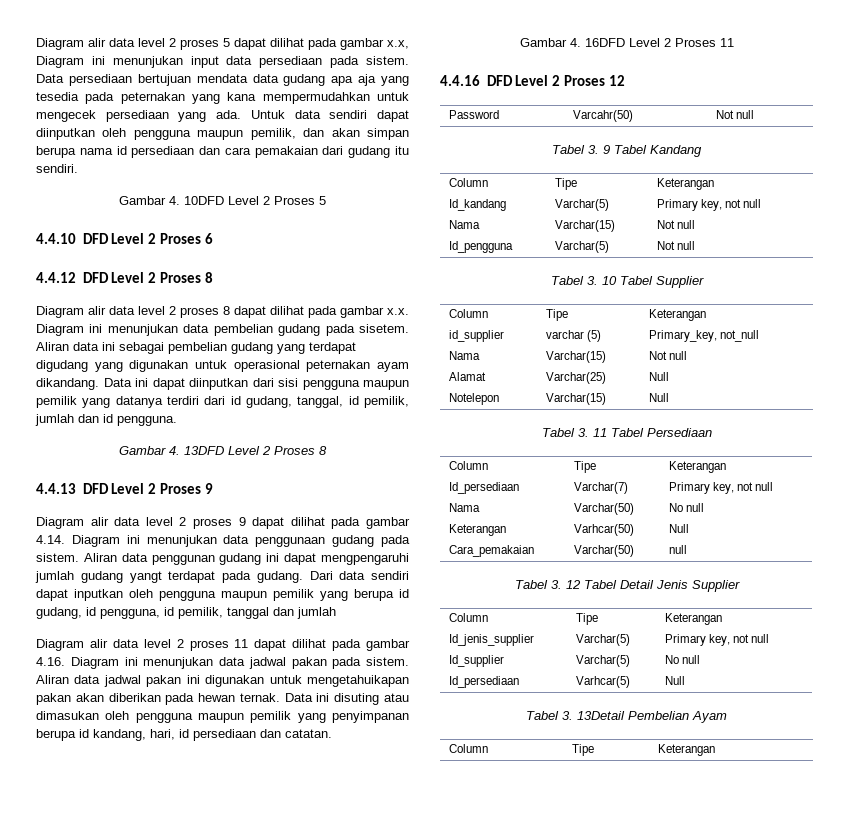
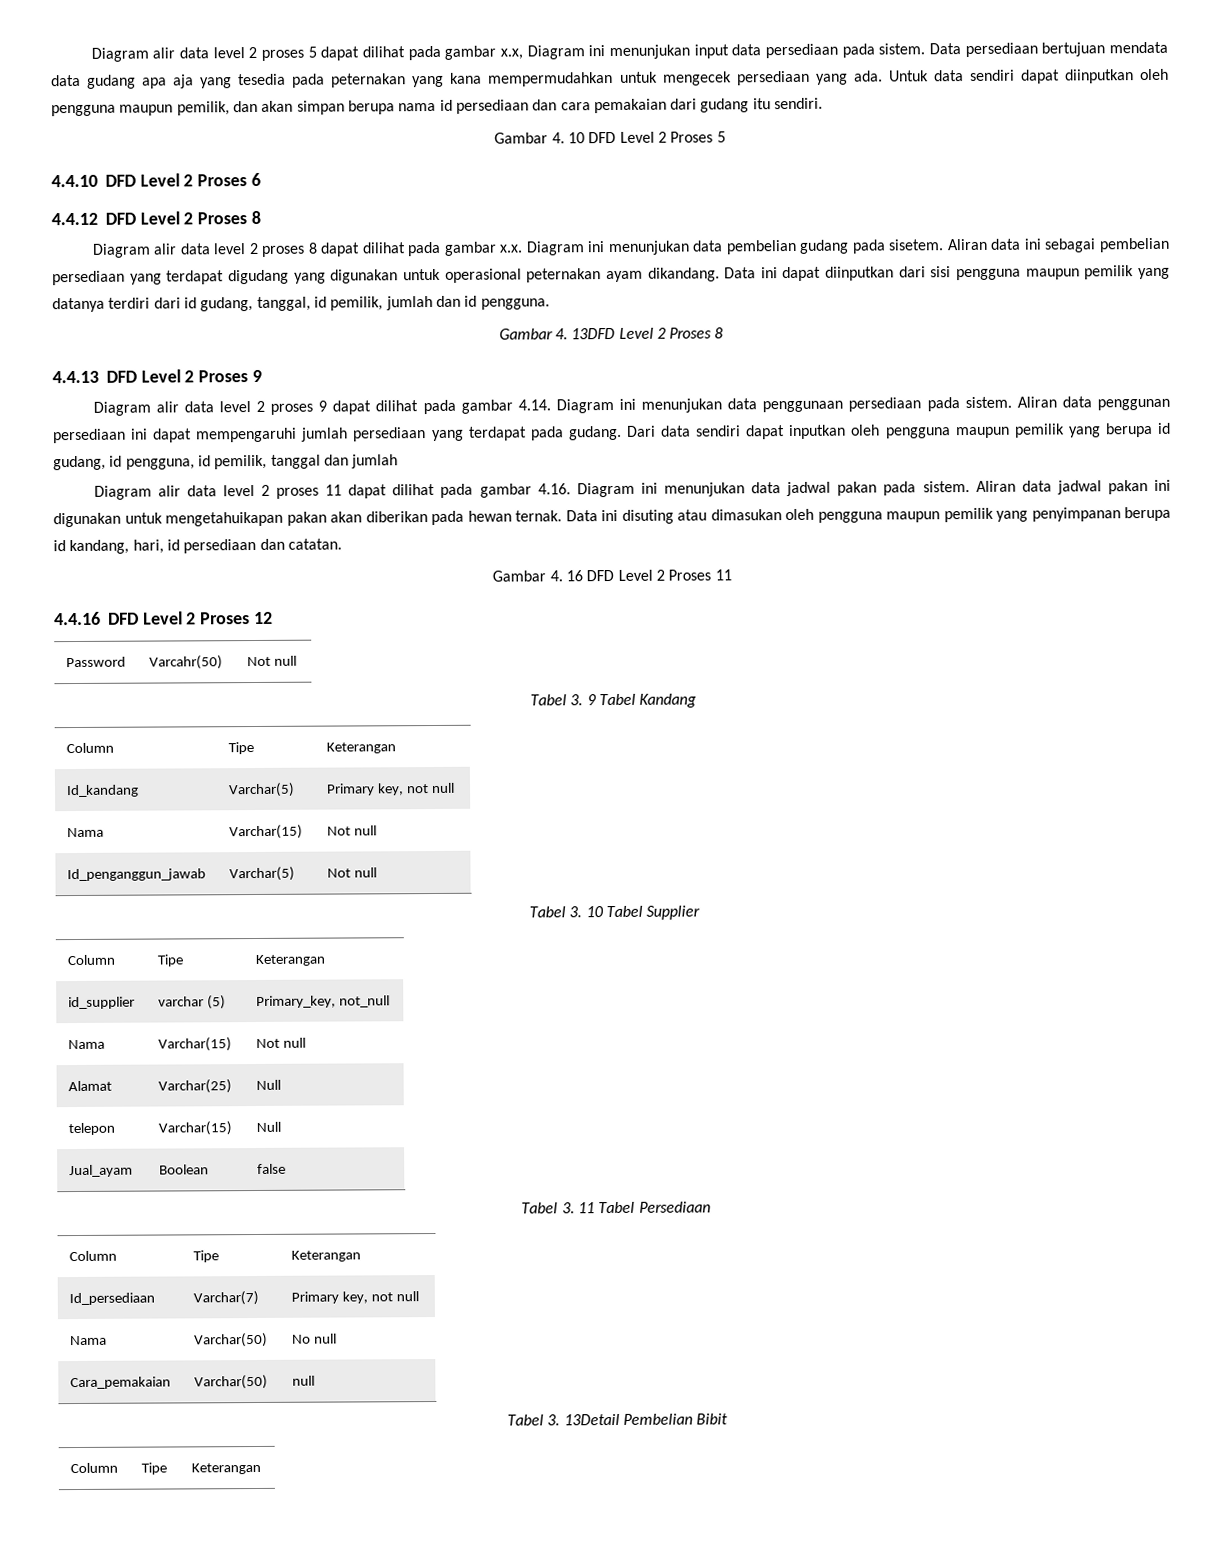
[184,196,224,205] 10DFD -> [568,131,617,144] 10 DFD
[231,342,273,354] gudang -> [52,270,125,286] persediaan
[332,535,375,547] gudang -> [848,397,922,412] persediaan
[219,553,409,565] [35,571,162,583] gudang ini dapat mengpengaruhi jumlah gudang yangt -> [53,427,464,444] persediaan ini dapat mempengaruhi jumlah persediaan yang
[584,38,625,47] 16DFD -> [566,569,615,582] 16 DFD
[448,241,513,253] Id_pengguna -> [66,868,206,882] Id_penganggun_jawab
[448,393,499,405] Notelepon -> [67,1122,115,1136] telepon
(669, 397) none -> [68,1164,133,1178] [158,1164,209,1175] [256,1163,286,1175] // Jual_ayam | Boolean | false
[448,524,506,536] [573,524,634,536] [668,524,689,533] // Keterangan | Varhcar(50) | Null -> (337, 1338) none
[565,580,740,592] [448,613,488,622] [575,613,598,625] [664,613,722,625] [448,634,534,646] [575,634,630,646] [664,634,769,646] [448,655,504,667] [575,655,630,667] [664,655,700,664] [448,676,519,688] [575,676,630,688] [664,676,685,685] [526,711,727,723] 12 Tabel Detail Jenis Supplier // Column | Tipe | Keterangan // Id_jenis_supplier | Varchar(5) | Primary key, not null // Id_supplier | Varchar(5) | No null // Id_persediaan | Varhcar(5) | Null // Tabel 3. 13Detail Pembelian Ayam -> [563,1413,729,1426] 13Detail Pembelian Bibit

